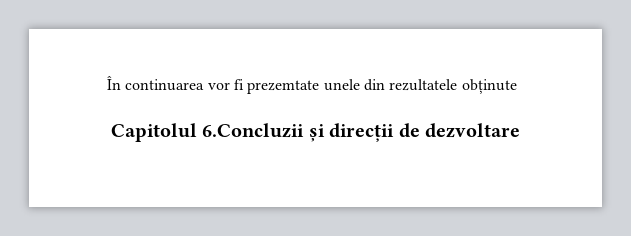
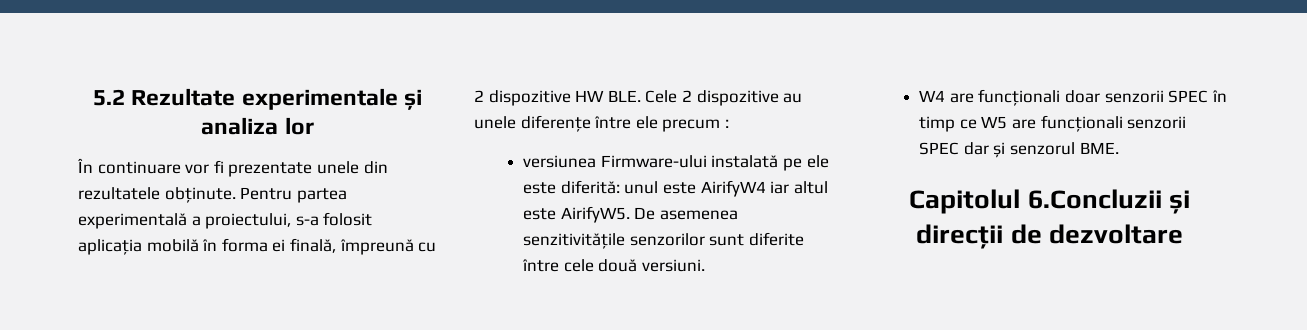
[107,75,205,91] În continuarea -> [93,88,422,110] [201,117,314,135] [78,158,181,174] 5.2 Rezultate experimentale și analiza lor // În continuare
[247,80,320,94] prezemtate -> [228,162,313,177] prezentate
[461,79,517,94] obținute -> [164,187,347,203] [78,212,373,229] [78,238,437,255] [474,90,803,106] [474,115,729,132] [523,155,829,171] [523,180,828,197] [523,206,739,223] [523,232,805,249] [523,259,706,272] [919,89,1227,106] [919,115,1187,132] [919,142,1119,158] obținute. Pentru partea experimentală a proiectului, s-a folosit aplicația mobilă în forma ei finală, împreună cu 2 dispozitive HW BLE. Cele 2 dispozitive au unele diferențe între ele precum : // versiunea Firmware-ului instalată pe ele este diferită: unul este AirifyW4 iar altul este AirifyW5. De asemenea senzitivitățile senzorilor sunt diferite între cele două versiuni. // W4 are funcționali doar senzorii SPEC în timp ce W5 are funcționali senzorii SPEC dar și senzorul BME.

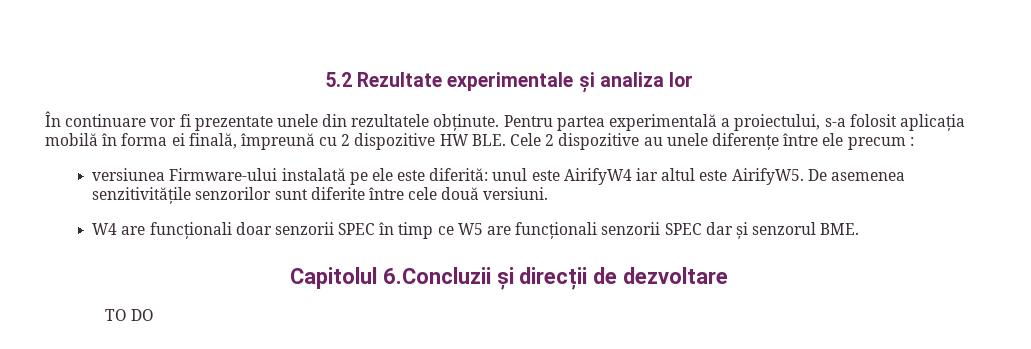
(1183, 234) none -> [105,309,155,321] // TO DO

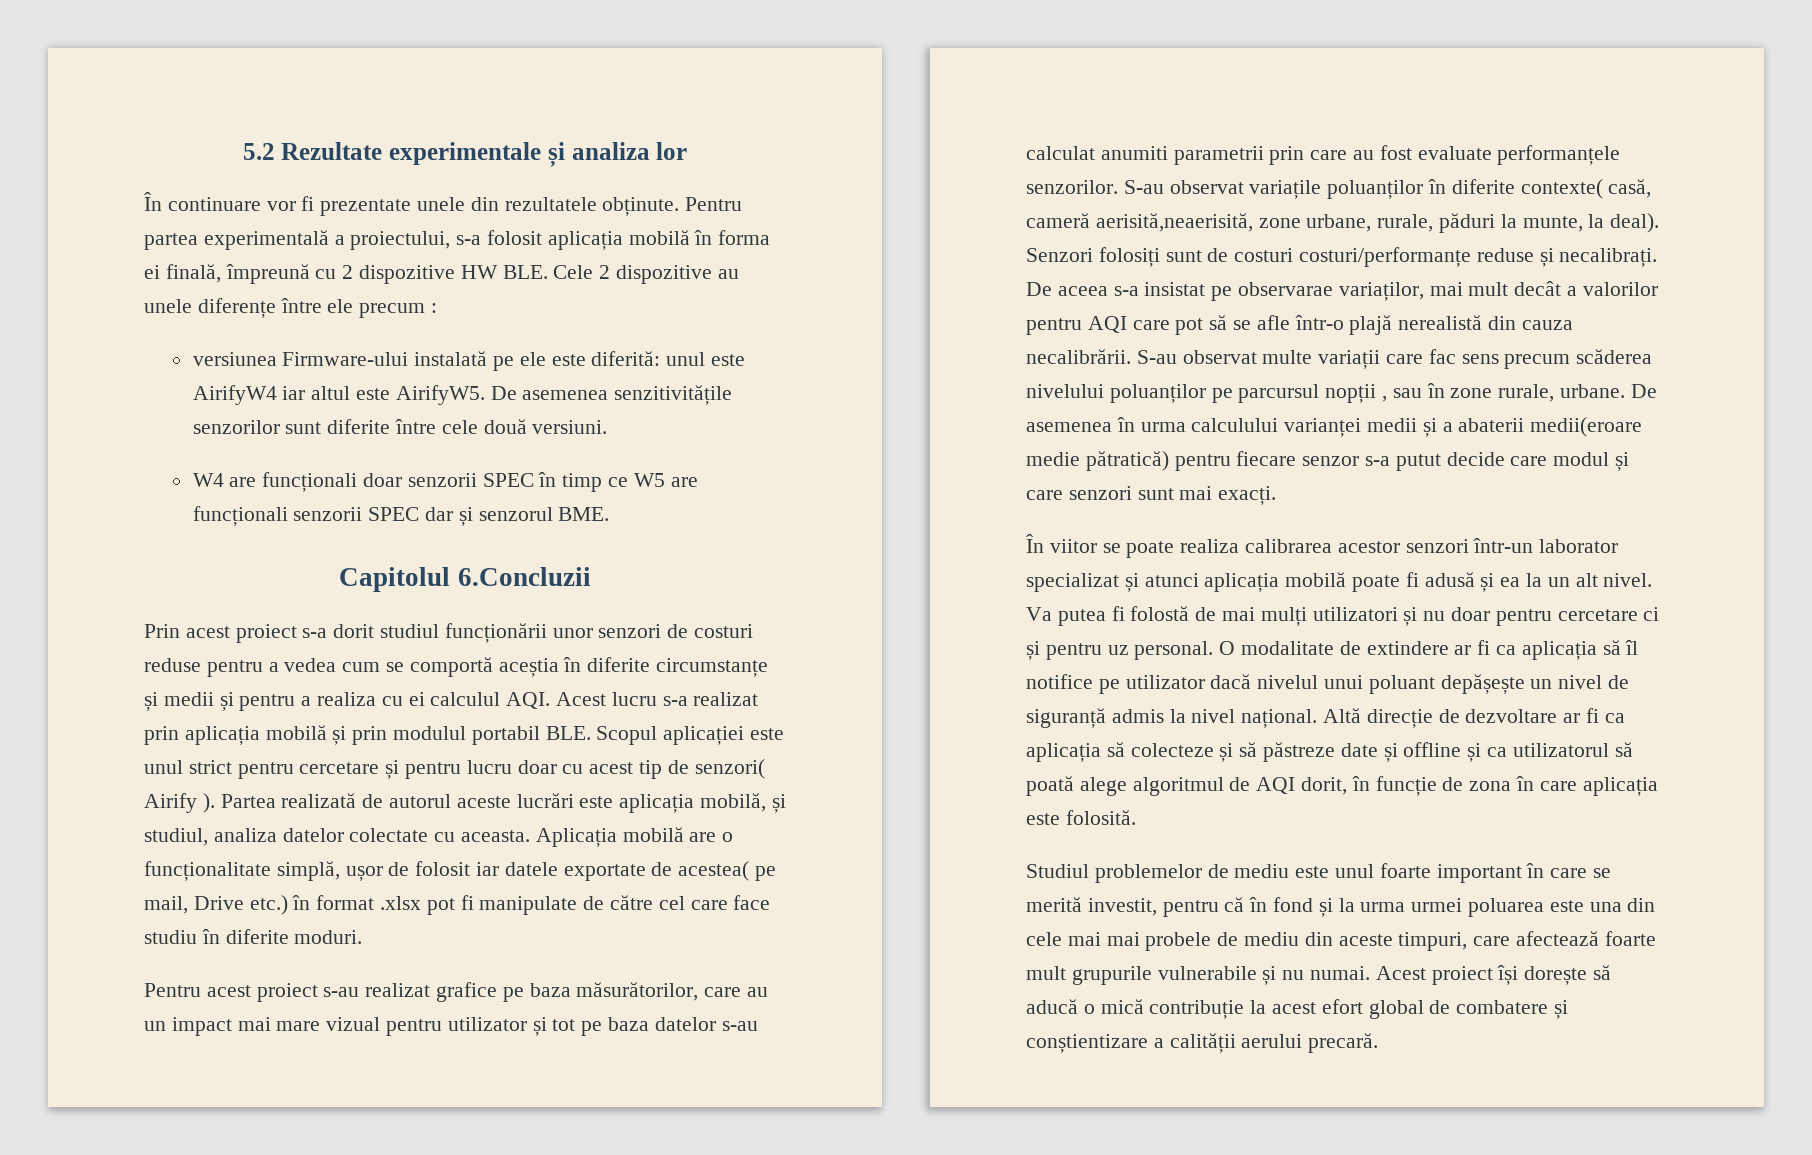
[496,267,729,290] [105,309,155,321] și direcții de dezvoltare // TO DO -> [144,623,754,643] [144,657,769,677] [144,692,759,711] [144,725,785,745] [144,759,765,779] [144,793,786,813] [144,827,734,847] [144,861,777,881] [144,895,771,915] [144,929,363,944] [144,982,769,1002] [144,1017,758,1036] [1026,145,1621,165] [1026,179,1652,199] [1026,213,1660,233] [1026,247,1658,267] [1026,281,1658,301] [1026,315,1573,335] [1026,349,1653,369] [1026,383,1657,403] [1026,417,1643,437] [1026,451,1630,471] [1026,486,1277,505] [1026,534,1619,558] [1026,572,1653,592] [1026,606,1660,626] [1026,640,1639,660] [1026,674,1630,694] [1026,708,1625,728] [1026,742,1633,762] [1026,776,1658,796] [1026,810,1136,825] [1026,863,1612,883] [1026,897,1656,917] [1026,931,1656,951] [1026,965,1612,985] [1026,999,1569,1019] [1026,1033,1379,1053] // Prin acest proiect s-a dorit studiul funcționării unor senzori de costuri reduse pentru a vedea cum se comportă aceștia în diferite circumstanțe și medii și pentru a realiza cu ei calculul AQI. Acest lucru s-a realizat prin aplicația mobilă și prin modulul portabil BLE. Scopul aplicației este unul strict pentru cercetare și pentru lucru doar cu acest tip de senzori( Airify ). Partea realizată de autorul aceste lucrări este aplicația mobilă, și studiul, analiza datelor colectate cu aceasta. Aplicația mobilă are o funcționalitate simplă, ușor de folosit iar datele exportate de acestea( pe mail, Drive etc.) în format .xlsx pot fi manipulate de către cel care face studiu în diferite moduri. // Pentru acest proiect s-au realizat grafice pe baza măsurătorilor, care au un impact mai mare vizual pentru utilizator și tot pe baza datelor s-au calculat anumiti parametrii prin care au fost evaluate performanțele senzorilor. S-au observat variațile poluanților în diferite contexte( casă, cameră aerisită,neaerisită, zone urbane, rurale, păduri la munte, la deal). Senzori folosiți sunt de costuri costuri/performanțe reduse și necalibrați. De aceea s-a insistat pe observarae variaților, mai mult decât a valorilor pentru AQI care pot să se afle într-o plajă nerealistă din cauza necalibrării. S-au observat multe variații care fac sens precum scăderea nivelului poluanților pe parcursul nopții , sau în zone rurale, urbane. De asemenea în urma calculului varianței medii și a abaterii medii(eroare medie pătratică) pentru fiecare senzor s-a putut decide care modul și care senzori sunt mai exacți. // În viitor se poate realiza calibrarea acestor senzori într-un laborator specializat și atunci aplicația mobilă poate fi adusă și ea la un alt nivel. Va putea fi folostă de mai mulți utilizatori și nu doar pentru cercetare ci și pentru uz personal. O modalitate de extindere ar fi ca aplicația să îl notifice pe utilizator dacă nivelul unui poluant depășește un nivel de siguranță admis la nivel național. Altă direcție de dezvoltare ar fi ca aplicația să colecteze și să păstreze date și offline și ca utilizatorul să poată alege algoritmul de AQI dorit, în funcție de zona în care aplicația este folosită. // Studiul problemelor de mediu este unul foarte important în care se merită investit, pentru că în fond și la urma urmei poluarea este una din cele mai mai probele de mediu din aceste timpuri, care afectează foarte mult grupurile vulnerabile și nu numai. Acest proiect își dorește să aducă o mică contribuție la acest efort global de combatere și conștientizare a calității aerului precară.

